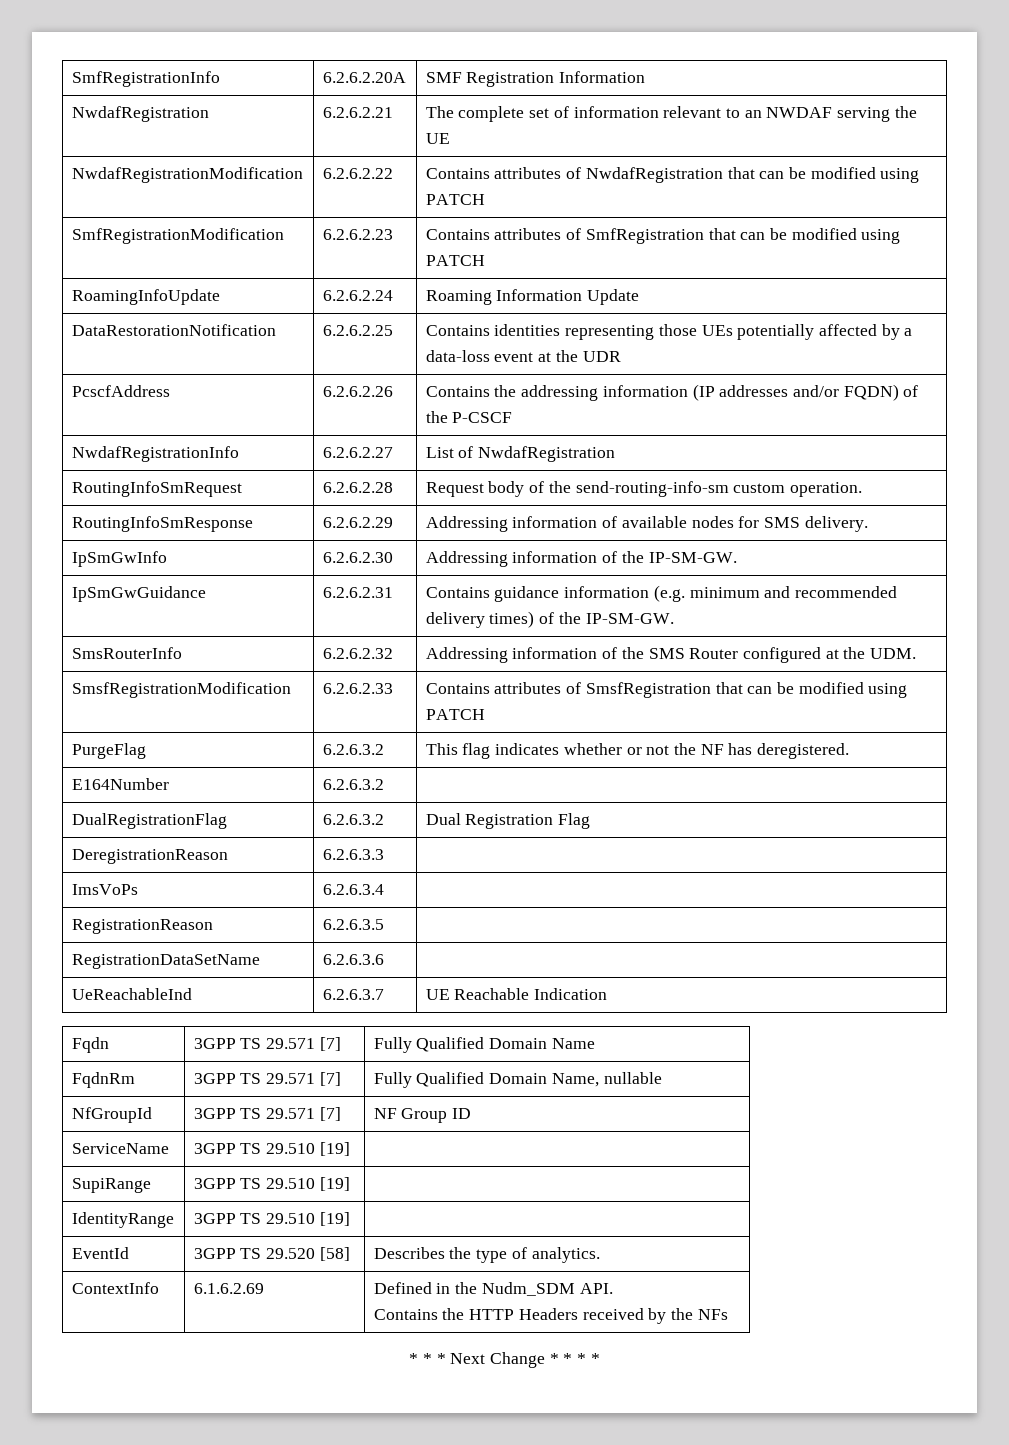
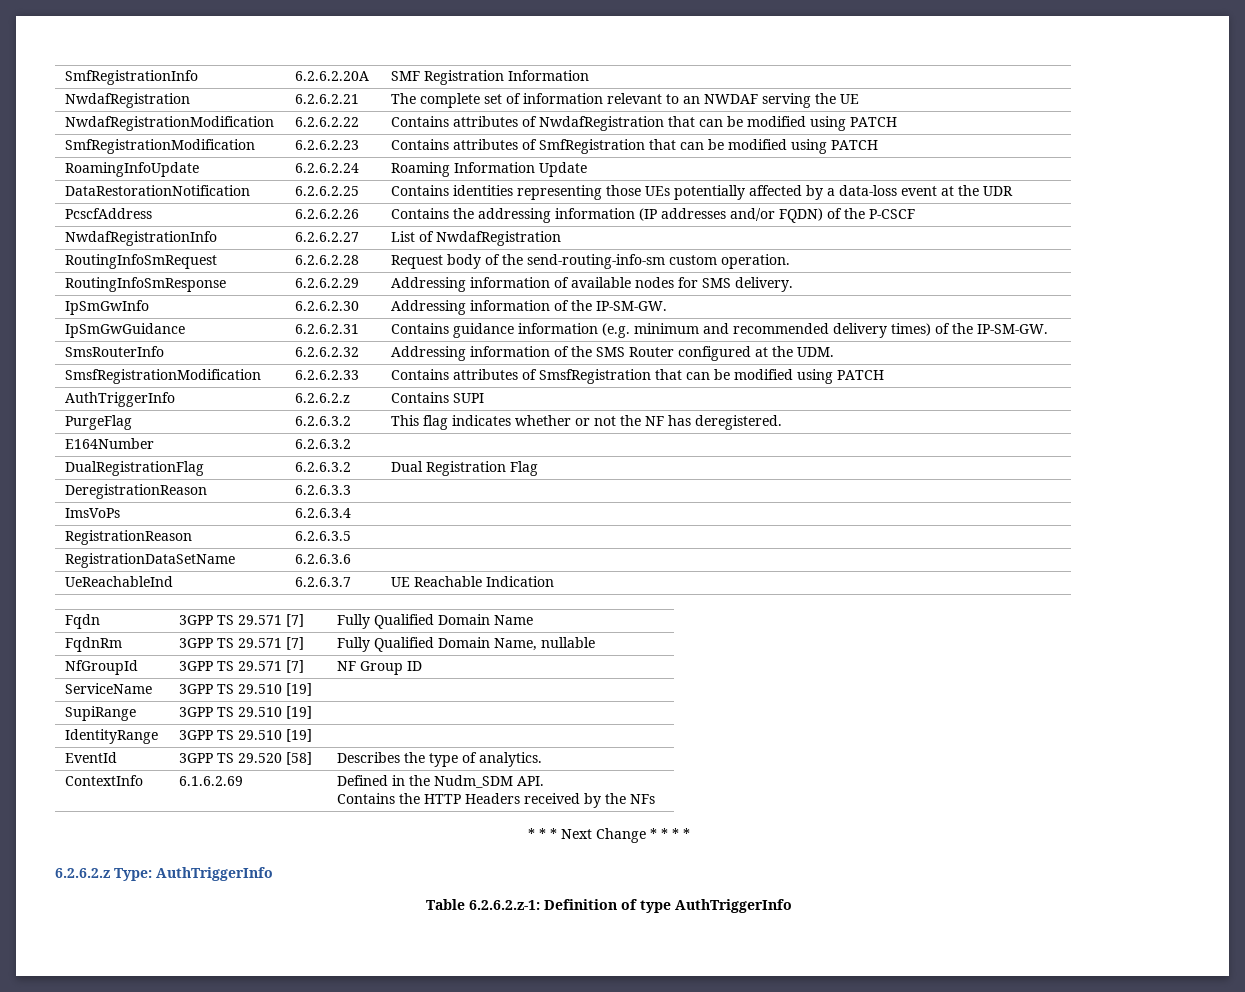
(485, 714) none -> [65,392,176,407] [295,393,351,403] [391,392,485,403] // AuthTriggerInfo | 6.2.6.2.z | Contains SUPI
(600, 1358) none -> [55,867,273,881] [425,899,792,913] // 6.2.6.2.z Type: AuthTriggerInfo // Table 6.2.6.2.z-1: Definition of type AuthTriggerInfo

